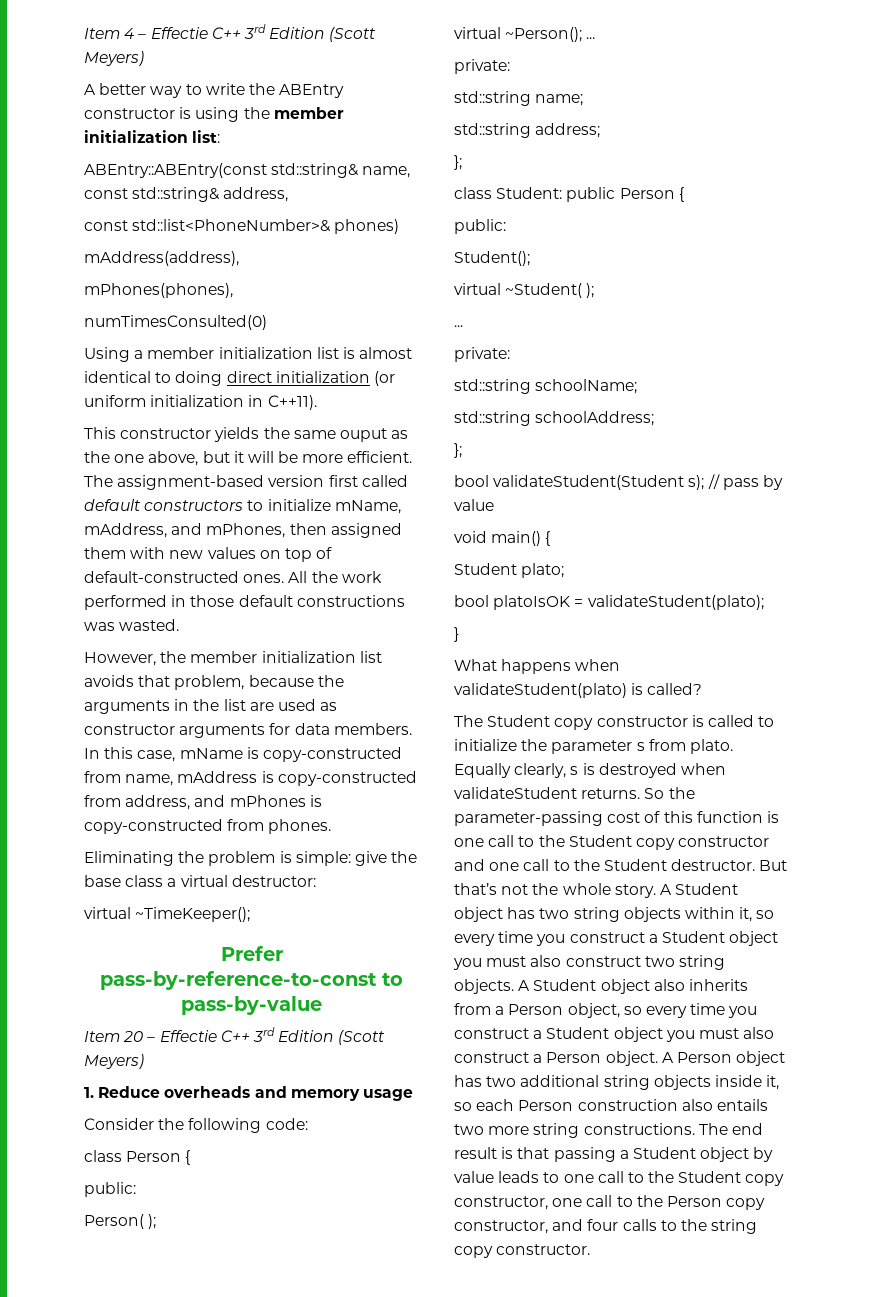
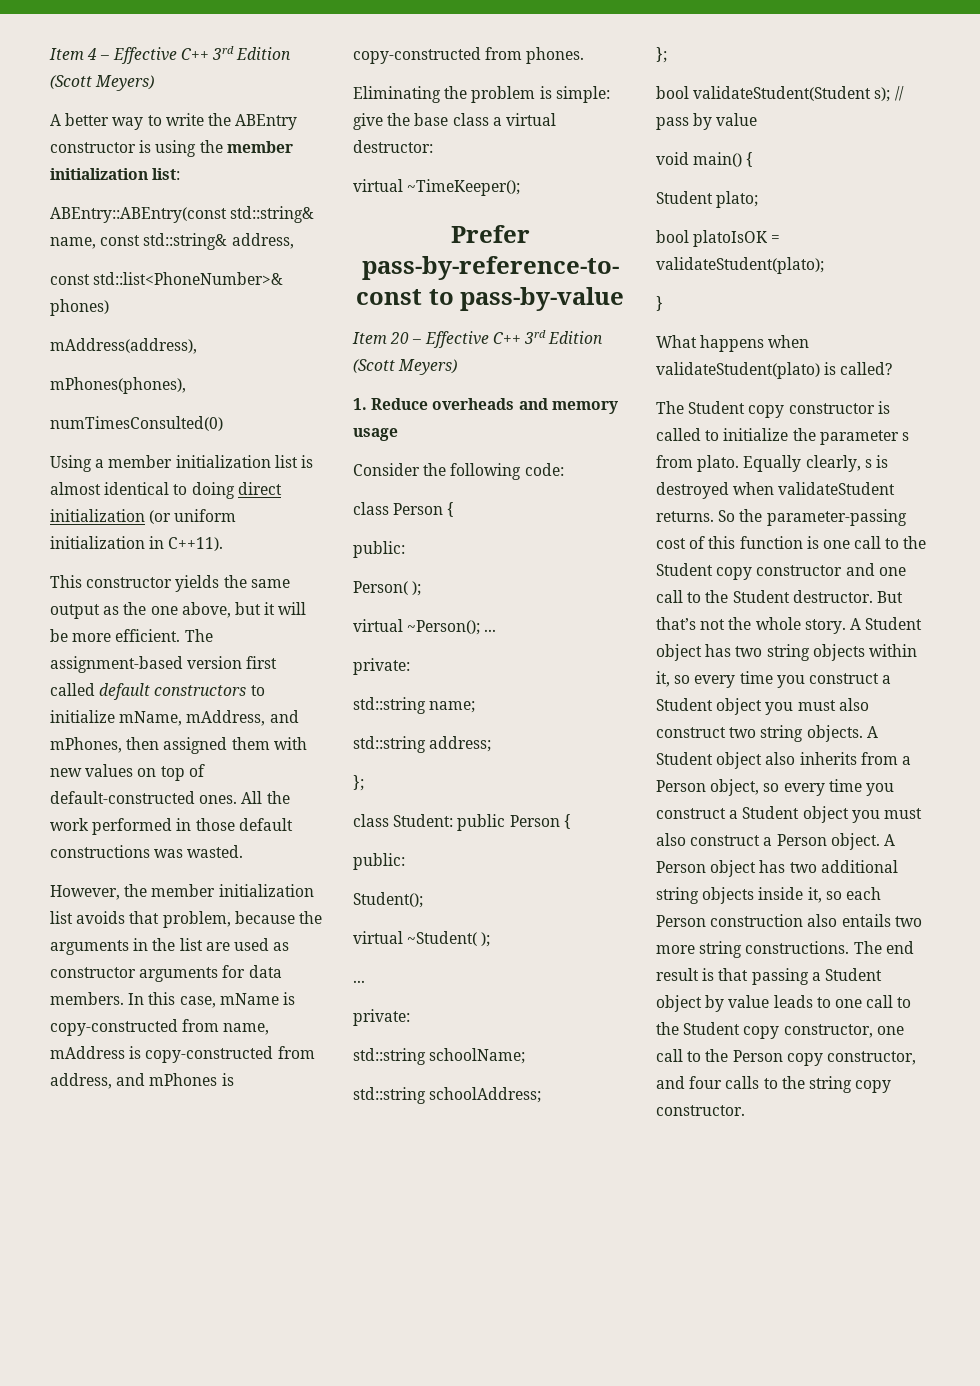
[150,27,208,39] Effectie -> [112,47,177,64] Effective
[339,428,387,442] ouput -> [50,604,100,619] output
[159,1030,217,1042] Effectie -> [424,331,489,348] Effective

